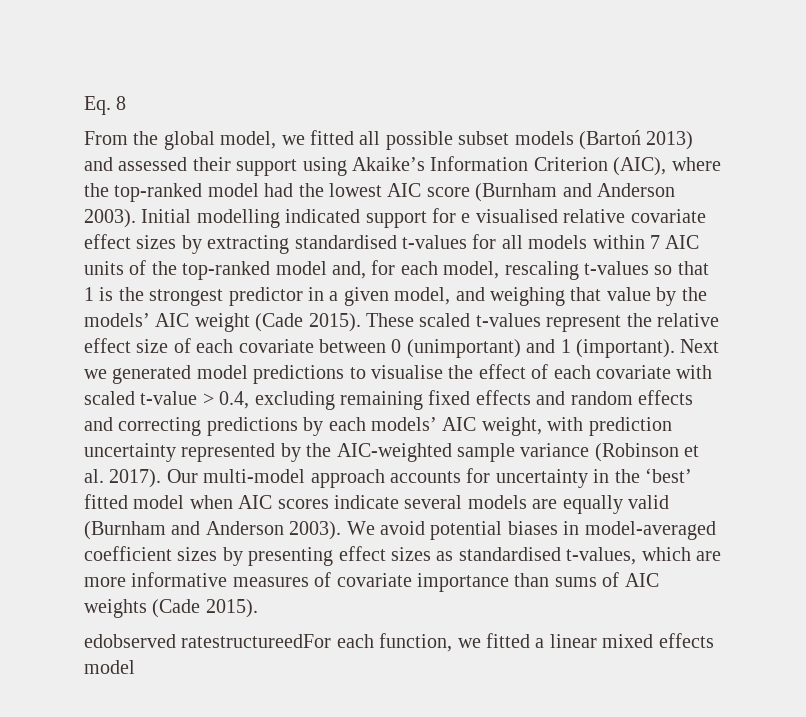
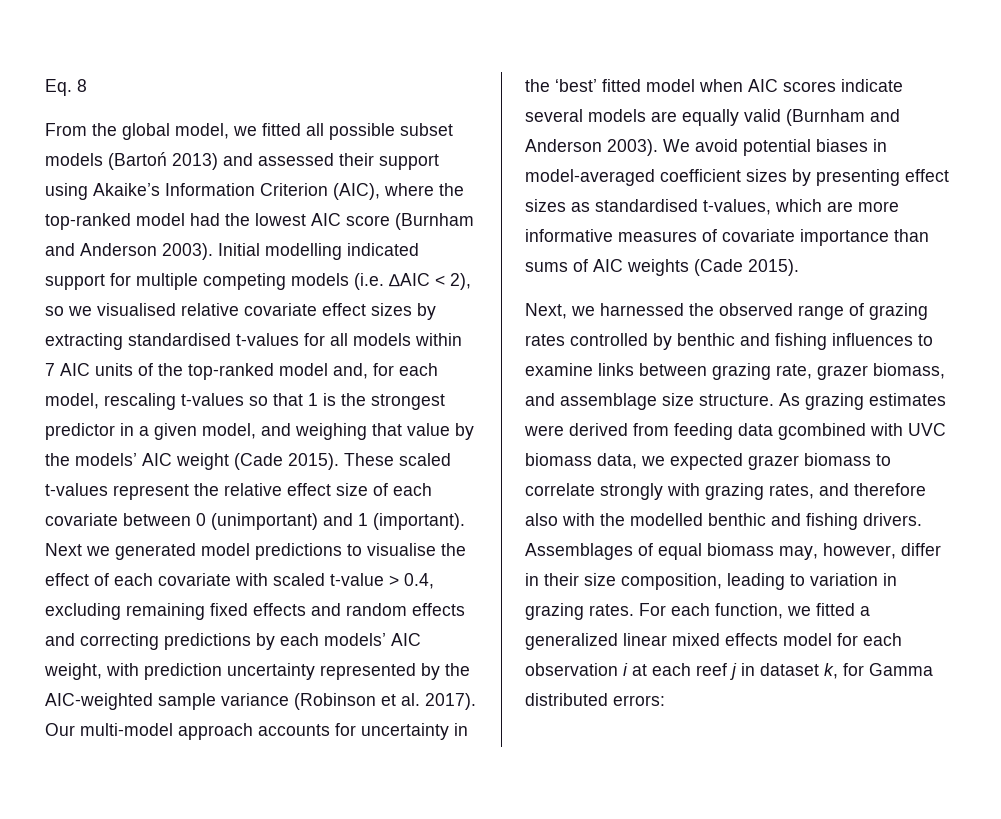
[461,213,471,223] e -> [136,273,471,290] [45,306,92,316] multiple competing models (i.e. ∆AIC < 2), so we
[84,634,332,648] edobserved ratestructureedFor -> [525,303,928,320] [525,333,933,350] [525,363,945,380] [525,393,946,410] [524,423,946,440] [525,453,891,470] [525,483,926,500] [525,513,922,530] [525,543,941,560] [525,573,897,590] [525,603,666,620] Next, we harnessed the observed range of grazing rates controlled by benthic and fishing influences to examine links between grazing rate, grazer biomass, and assemblage size structure. As grazing estimates were derived from feeding data gcombined with UVC biomass data, we expected grazer biomass to correlate strongly with grazing rates, and therefore also with the modelled benthic and fishing drivers. Assemblages of equal biomass may, however, differ in their size composition, leading to variation in grazing rates. For
(545, 643) none -> [525,633,618,650] generalized
(135, 667) none -> [837,633,902,646] [525,663,933,680] [525,693,665,706] for each observation i at each reef j in dataset k, for Gamma distributed errors:

